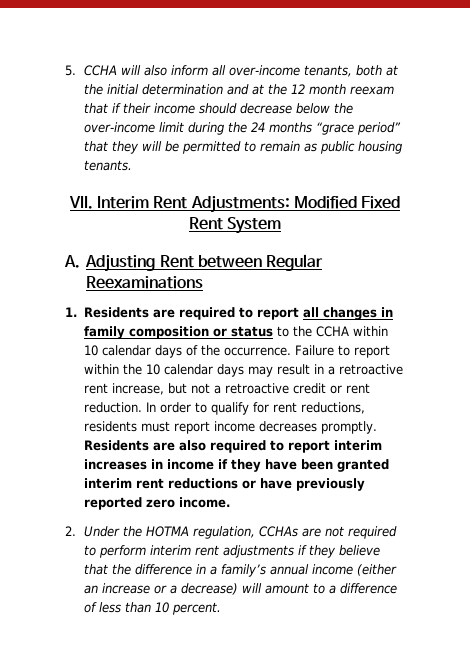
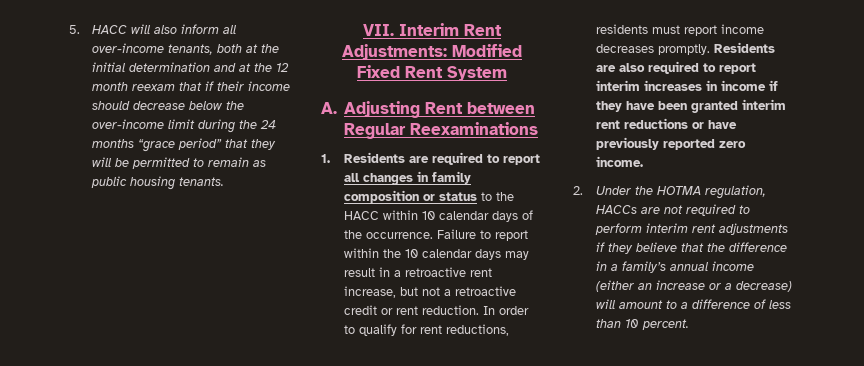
[84,65,118,76] CCHA -> [92,25,128,34] HACC
[316,326,350,337] CCHA -> [344,211,380,220] HACC
[259,526,299,537] CCHAs -> [596,205,638,214] HACCs

